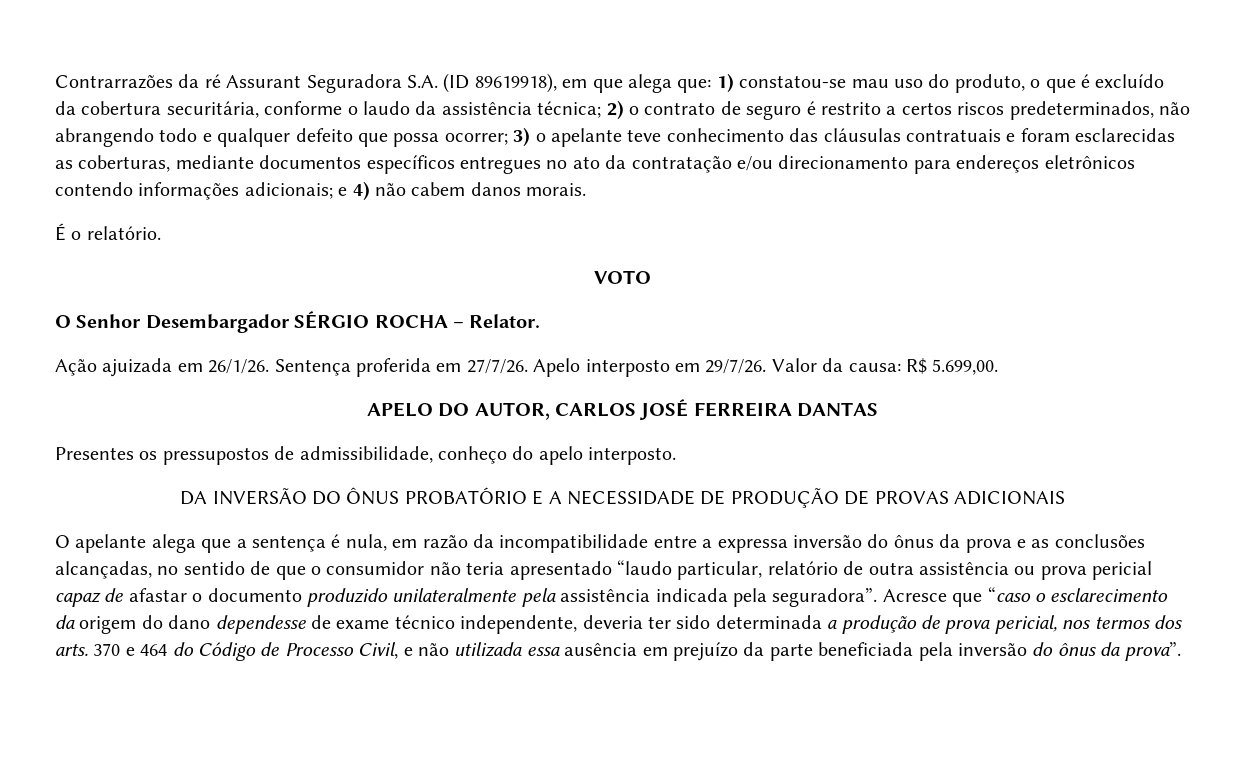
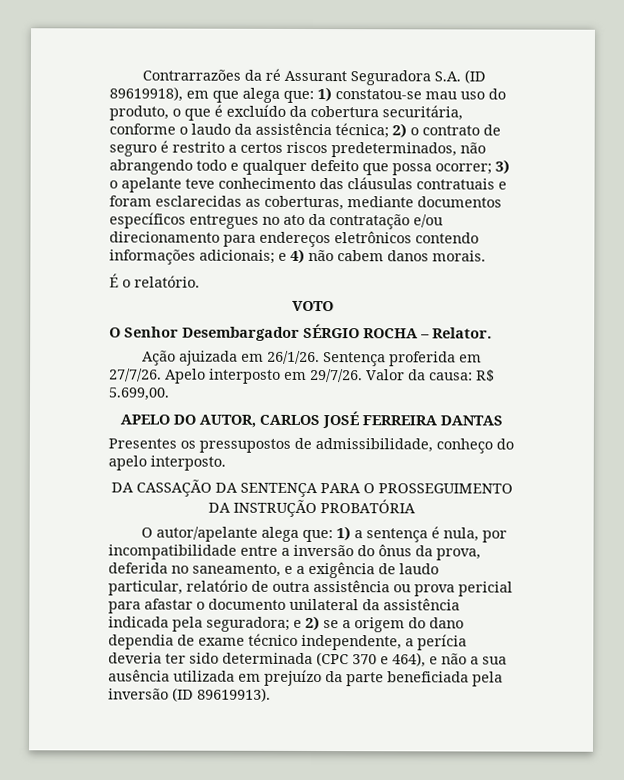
[212,487,1065,508] [55,534,232,553] INVERSÃO DO ÔNUS PROBATÓRIO E A NECESSIDADE DE PRODUÇÃO DE PROVAS ADICIONAIS // O apelante alega que -> [135,479,513,498] [208,499,416,518] [141,526,352,543] CASSAÇÃO DA SENTENÇA PARA O PROSSEGUIMENTO DA INSTRUÇÃO PROBATÓRIA // O autor/apelante alega que: 1)
[392,534,494,549] em razão da -> [482,530,508,543] por
[717,534,1145,553] [55,560,672,580] expressa inversão do ônus da prova e as conclusões alcançadas, no sentido de que o consumidor não teria apresentado “laudo -> [293,544,481,561] [108,561,439,579] inversão do ônus da prova, deferida no saneamento, e a exigência de laudo
[55,588,124,607] capaz de -> [108,601,141,614] para
[307,587,1169,607] [55,615,75,629] produzido unilateralmente pela assistência indicada pela seguradora”. Acresce que “caso o esclarecimento da -> [289,598,460,611] [108,615,351,632] unilateral da assistência indicada pela seguradora; e 2) se a
[215,615,306,634] dependesse -> [108,634,174,650] dependia
(578, 624) none -> [405,634,467,651] a perícia
[827,615,1182,634] [55,642,638,661] a produção de prova pericial, nos termos dos arts. 370 e 464 do Código de Processo Civil, e não utilizada essa ausência -> [316,652,507,668] [108,669,235,682] (CPC 370 e 464), e não a sua ausência utilizada
[1032,641,1181,661] do ônus da prova”. -> [172,687,271,702] (ID 89619913).

